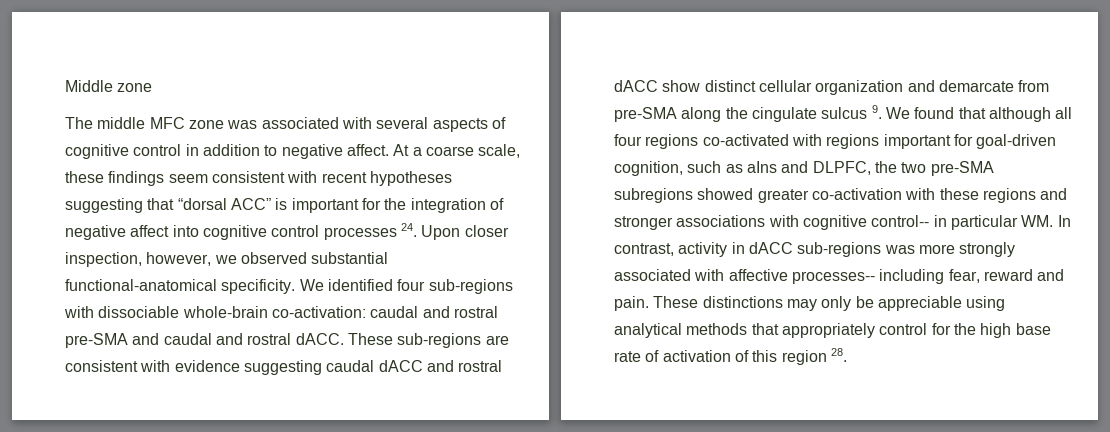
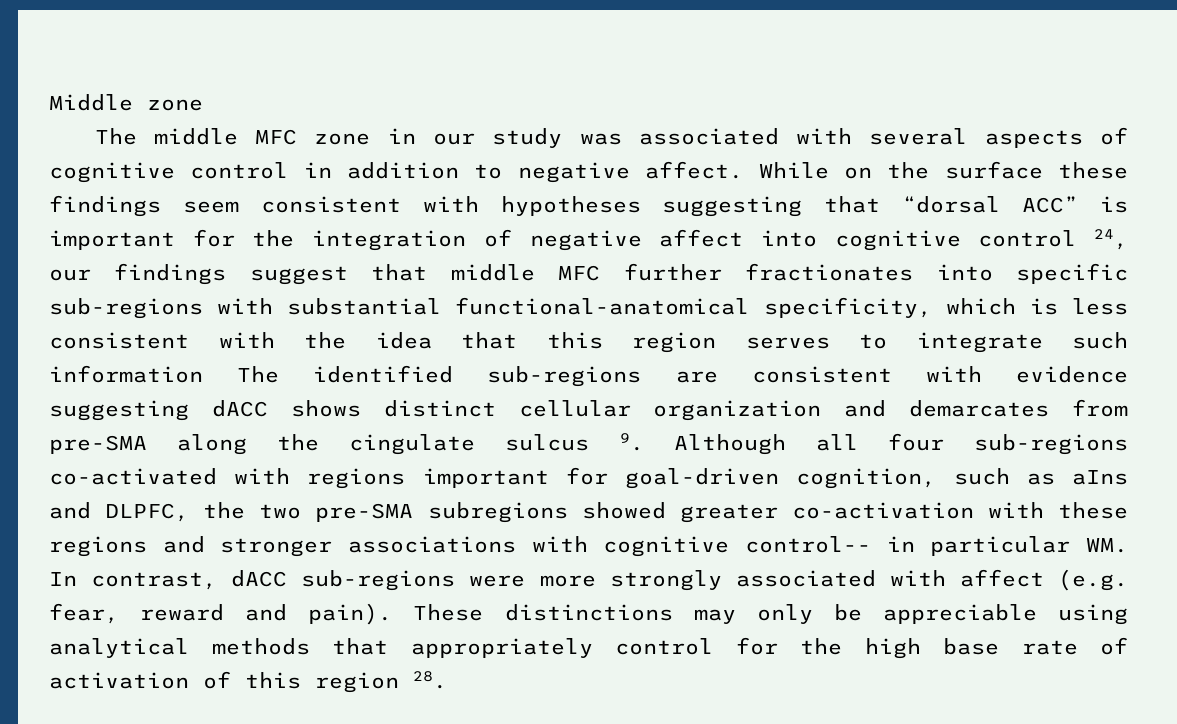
(224, 124) none -> [387,128,563,148] in our study
[393,144,521,158] At a coarse scale, -> [758,161,1043,179] While on the surface
[321,172,367,183] recent -> (479, 204) none
[323,223,509,240] [65,252,389,267] [65,279,513,294] [64,306,498,318] [65,333,393,348] processes 24. Upon closer inspection, however, we observed substantial functional-anatomical specificity. We identified four sub-regions with dissociable whole-brain co-activation: caudal and rostral pre-SMA and caudal and rostral dACC. These -> [1094,229,1129,250] [49,263,1128,285] [49,297,1128,319] [49,332,1128,353] [49,365,454,383] 24, our findings suggest that middle MFC further fractionates into specific sub-regions with substantial functional-anatomical specificity, which is less consistent with the idea that this region serves to integrate such information The identified
[326,360,503,372] [614,80,701,92] caudal dACC and rostral dACC show -> [211,400,361,417] dACC shows
[938,80,1014,92] demarcate -> [909,400,1050,417] demarcates
[885,107,1051,122] We found that although -> [673,434,786,455] Although
[645,134,699,149] regions -> [973,434,1128,455] sub-regions
[678,242,745,257] activity in -> (218, 581) none
[884,245,915,254] was -> [469,575,526,587] were
[728,269,945,284] affective processes-- including -> [959,569,1128,591] affect (e.g.
[614,296,649,311] pain. -> [308,603,393,625] pain).

